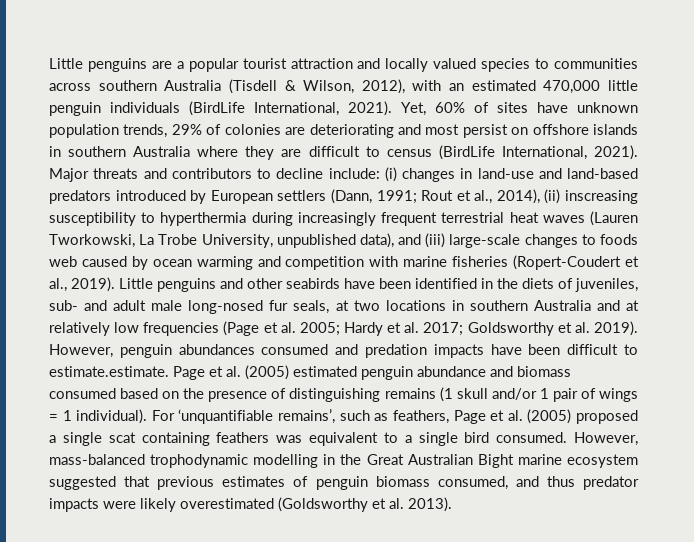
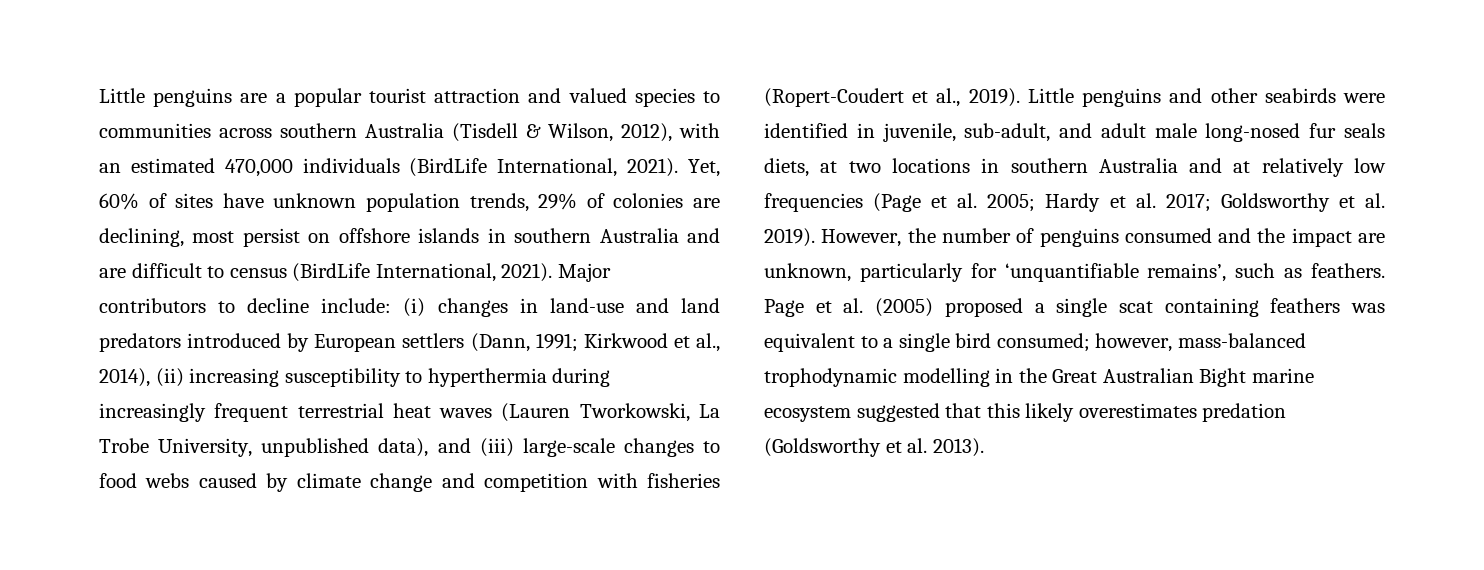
[385,58,429,72] locally -> (562, 95) none
[607,80,638,91] [49,102,101,116] little penguin -> (293, 168) none
[309,124,421,138] deteriorating and -> [99,228,184,247] declining,
[197,146,275,160] where they -> [687,228,721,243] and
[93,168,167,179] threats and -> (611, 272) none
[567,168,638,179] land-based -> [681,298,721,313] land
[421,190,454,201] Rout -> [583,333,668,348] Kirkwood
[564,190,638,204] inscreasing -> [189,368,280,387] increasing
[600,234,638,245] [49,256,253,270] foods web caused by ocean warming -> [99,473,433,492] food webs caused by climate change
[403,256,448,267] marine -> (638, 480) none
[344,278,638,292] [49,300,78,311] have been identified in the diets of juveniles, sub- -> [1343,93,1385,103] [764,123,1051,142] were identified in juvenile, sub-adult,
[293,300,330,314] seals, -> [1344,123,1385,138] [764,158,809,177] seals diets,
[119,344,638,358] [49,365,571,380] [49,387,638,402] [49,409,175,424] penguin abundances consumed and predation impacts have been difficult to estimate.estimate. Page et al. (2005) estimated penguin abundance and biomass consumed based on the presence of distinguishing remains (1 skull and/or 1 pair of wings = 1 individual). For -> [907,228,1385,247] [764,263,997,282] the number of penguins consumed and the impact are unknown, particularly for
[392,410,449,424] feathers, -> [1311,263,1385,278] feathers.
[496,432,638,446] consumed. However, -> [996,333,1173,352] consumed; however,
[157,476,640,490] [49,498,274,512] previous estimates of penguin biomass consumed, and thus predator impacts were likely overestimated -> [986,403,1287,422] this likely overestimates predation

